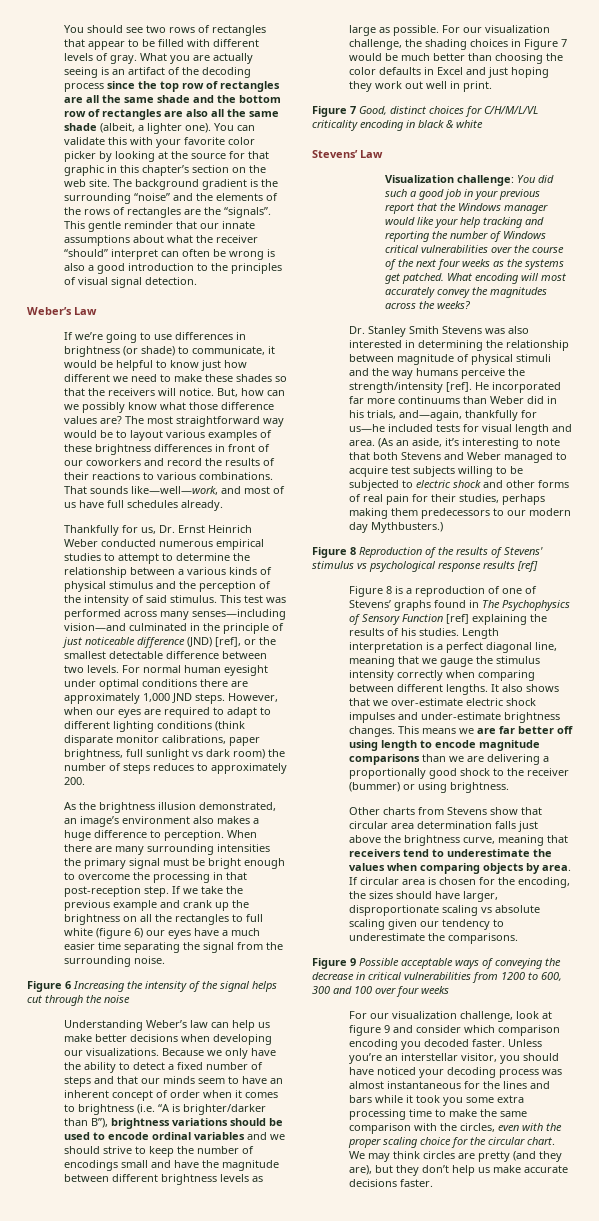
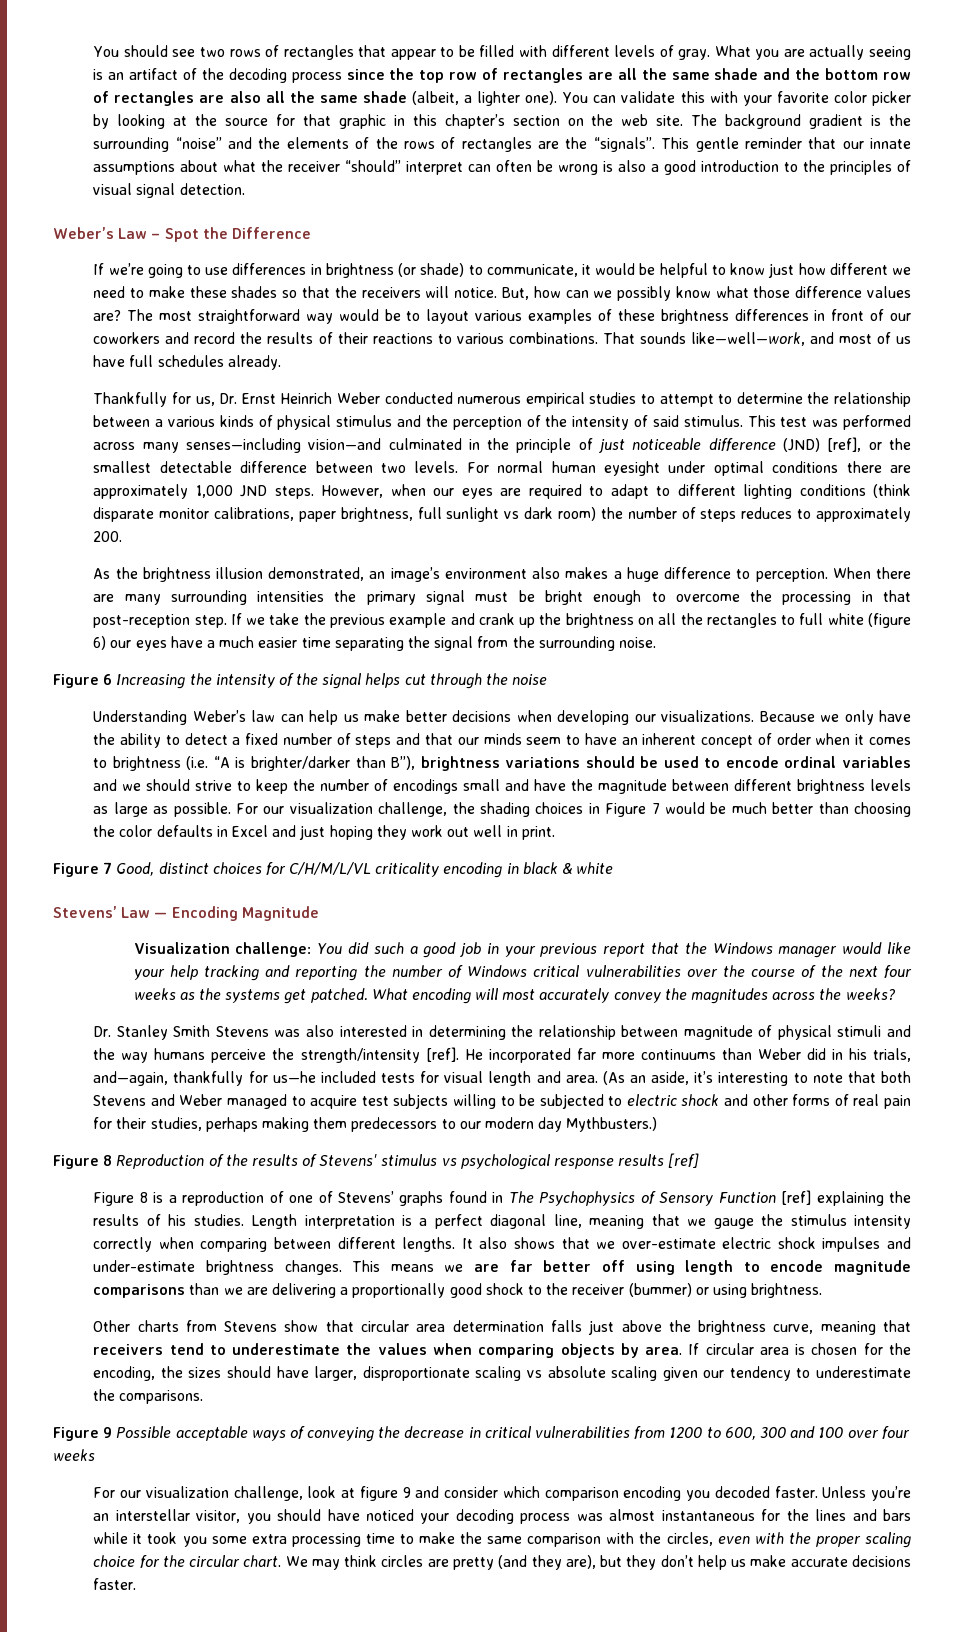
(97, 311) none -> [151,227,311,242] – Spot the Difference
(383, 154) none -> [154,906,319,921] — Encoding Magnitude

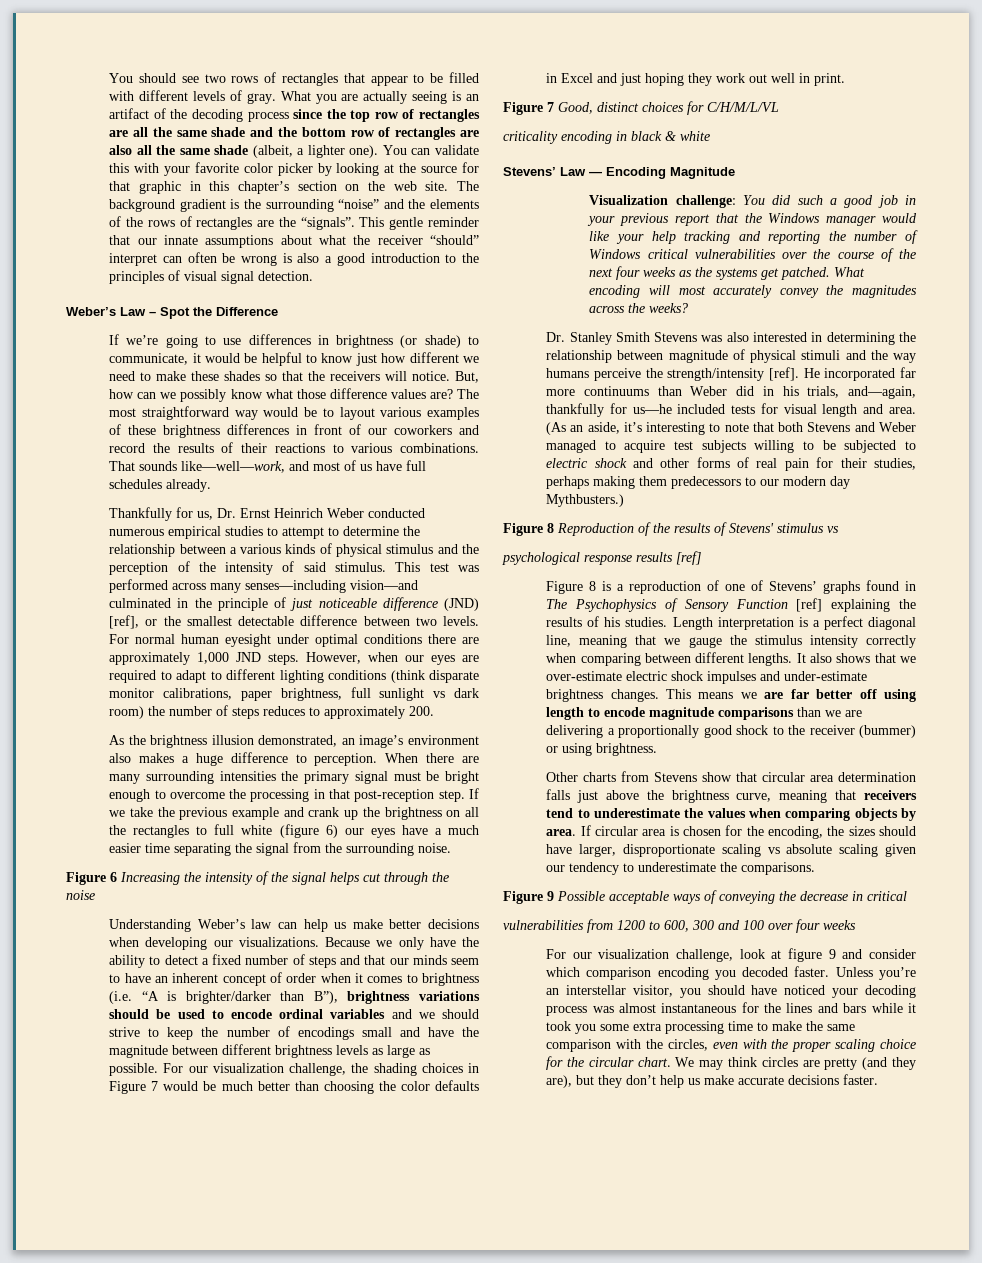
(372, 868) none -> (779, 107) //
(457, 1162) none -> (839, 529) //
(531, 1432) none -> (907, 896) //

